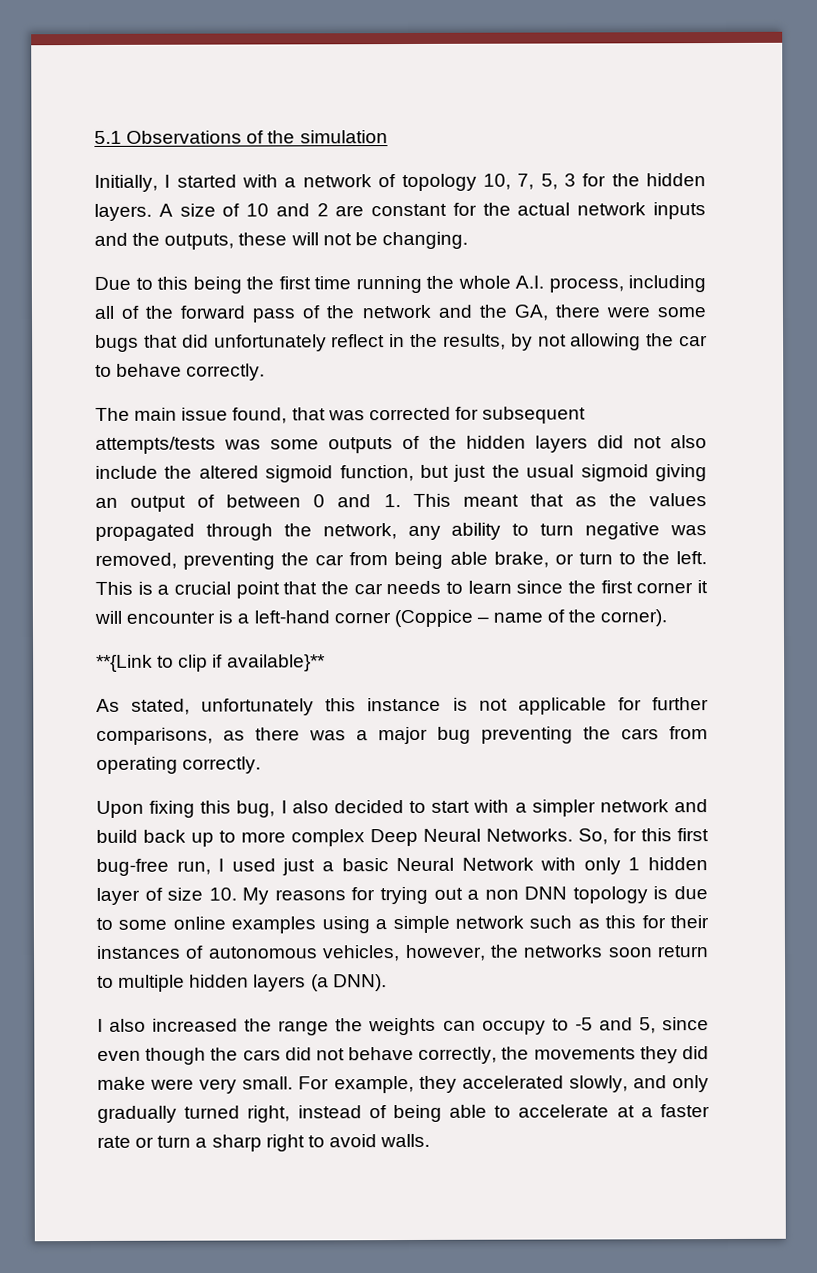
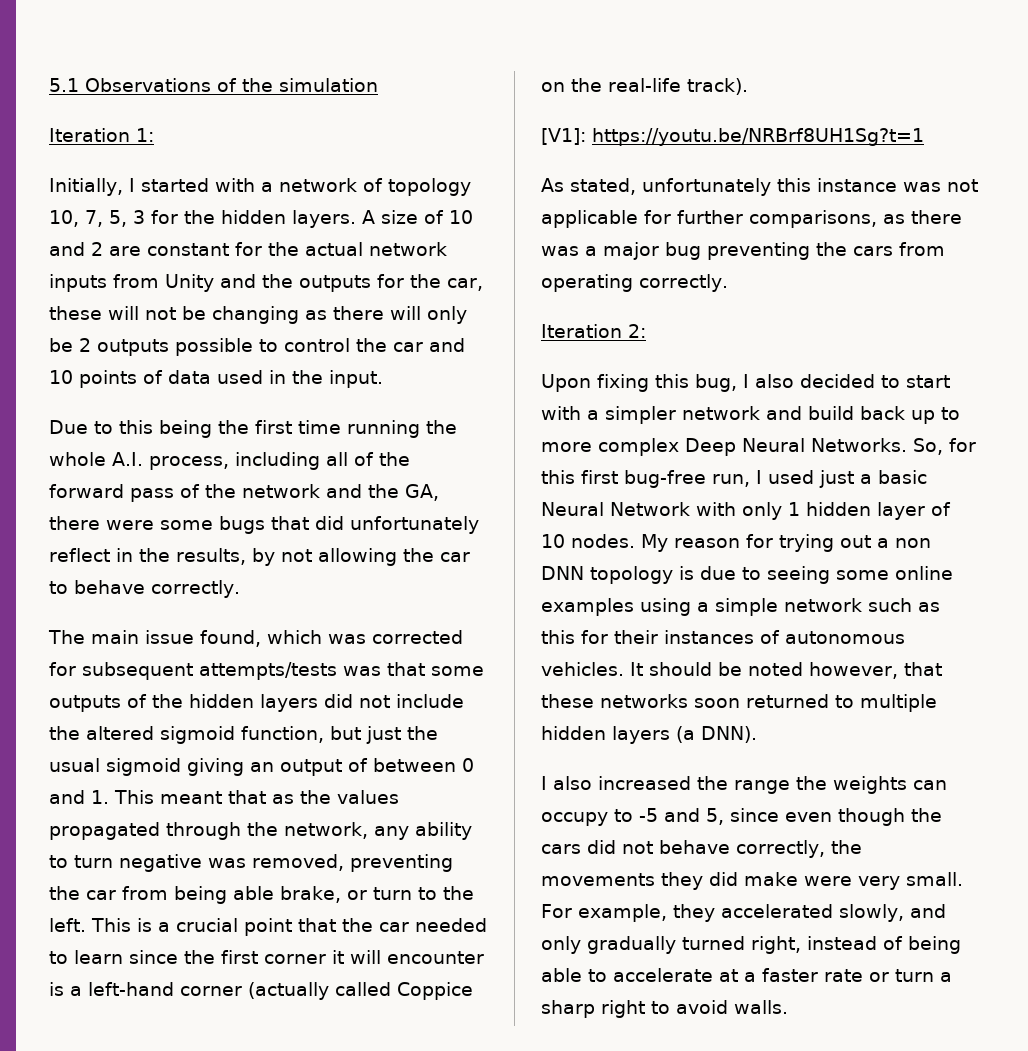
(388, 137) none -> [49,128,154,142] // Iteration 1:
[94,231,468,250] and the outputs, these will not be changing. -> [113,274,483,292] [49,306,467,324] [49,338,465,356] [49,370,383,388] from Unity and the outputs for the car, these will not be changing as there will only be 2 outputs possible to control the car and 10 points of data used in the input.
[291,407,326,421] that -> [267,630,322,644] which
(262, 444) none -> [387,662,425,676] that
[670,435,708,449] also -> (390, 701) none
[386,580,442,595] needs -> [415,918,487,932] needed
[393,609,668,628] [96,654,326,672] (Coppice – name of the corner). // **{Link to clip if available}** -> [248,982,473,1000] [541,78,748,95] [541,128,924,146] (actually called Coppice on the real-life track). // [V1]: https://youtu.be/NRBrf8UH1Sg?t=1
[452,697,468,711] is -> [903,182,941,192] was
(262, 765) none -> [541,324,646,338] // Iteration 2:
[167,887,346,905] size 10. My reasons -> [541,534,740,552] 10 nodes. My reason
(113, 923) none -> [767,566,830,584] seeing
[322,944,519,962] vehicles, however, the -> [541,662,942,679] [541,694,594,708] vehicles. It should be noted however, that these
[657,945,709,958] return -> [746,694,829,708] returned

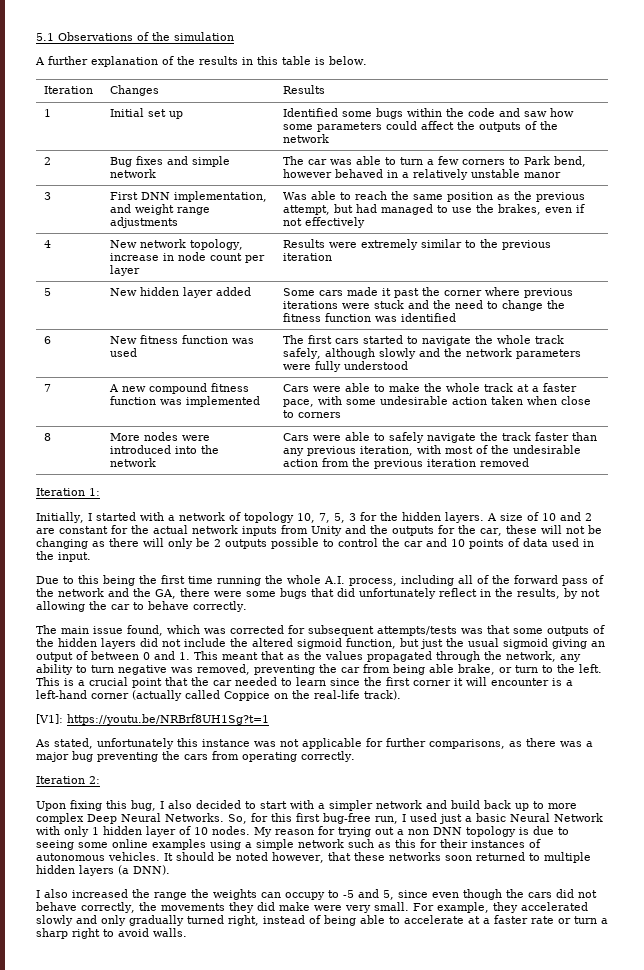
(378, 85) none -> [35,56,367,67] [44,86,94,94] [110,85,160,96] [283,85,326,94] [44,109,52,117] [110,108,184,119] [283,108,575,119] [283,121,559,132] [283,134,330,143] [44,157,52,165] [110,156,231,167] [110,169,157,178] [283,156,587,167] [283,169,562,180] [44,192,52,200] [110,191,268,202] [110,204,211,215] [110,217,179,228] [283,191,586,202] [283,204,586,215] [283,217,366,228] [44,240,52,248] [110,239,244,250] [110,252,266,263] [110,265,141,276] [283,239,552,250] [283,253,333,261] [44,288,52,296] [110,287,252,298] [283,287,574,298] [283,300,566,311] [283,313,457,322] [44,336,52,344] [110,335,255,344] [110,348,138,357] [283,335,565,346] [283,348,582,359] [283,361,409,372] [44,384,52,392] [109,383,250,394] [110,396,261,407] [283,383,578,392] [283,396,592,407] [283,410,342,418] [44,433,52,441] [110,432,211,441] [110,445,220,454] [110,458,157,467] [283,432,598,443] [283,445,582,456] [283,458,530,469] // A further explanation of the results in this table is below. // Iteration | Changes | Results // 1 | Initial set up | Identified some bugs within the code and saw how some parameters could affect the outputs of the network // 2 | Bug fixes and simple network | The car was able to turn a few corners to Park bend, however behaved in a relatively unstable manor // 3 | First DNN implementation, and weight range adjustments | Was able to reach the same position as the previous attempt, but had managed to use the brakes, even if not effectively // 4 | New network topology, increase in node count per layer | Results were extremely similar to the previous iteration // 5 | New hidden layer added | Some cars made it past the corner where previous iterations were stuck and the need to change the fitness function was identified // 6 | New fitness function was used | The first cars started to navigate the whole track safely, although slowly and the network parameters were fully understood // 7 | A new compound fitness function was implemented | Cars were able to make the whole track at a faster pace, with some undesirable action taken when close to corners // 8 | More nodes were introduced into the network | Cars were able to safely navigate the track faster than any previous iteration, with most of the undesirable action from the previous iteration removed
[838,904,904,922] slowly, -> [36,915,73,926] slowly

